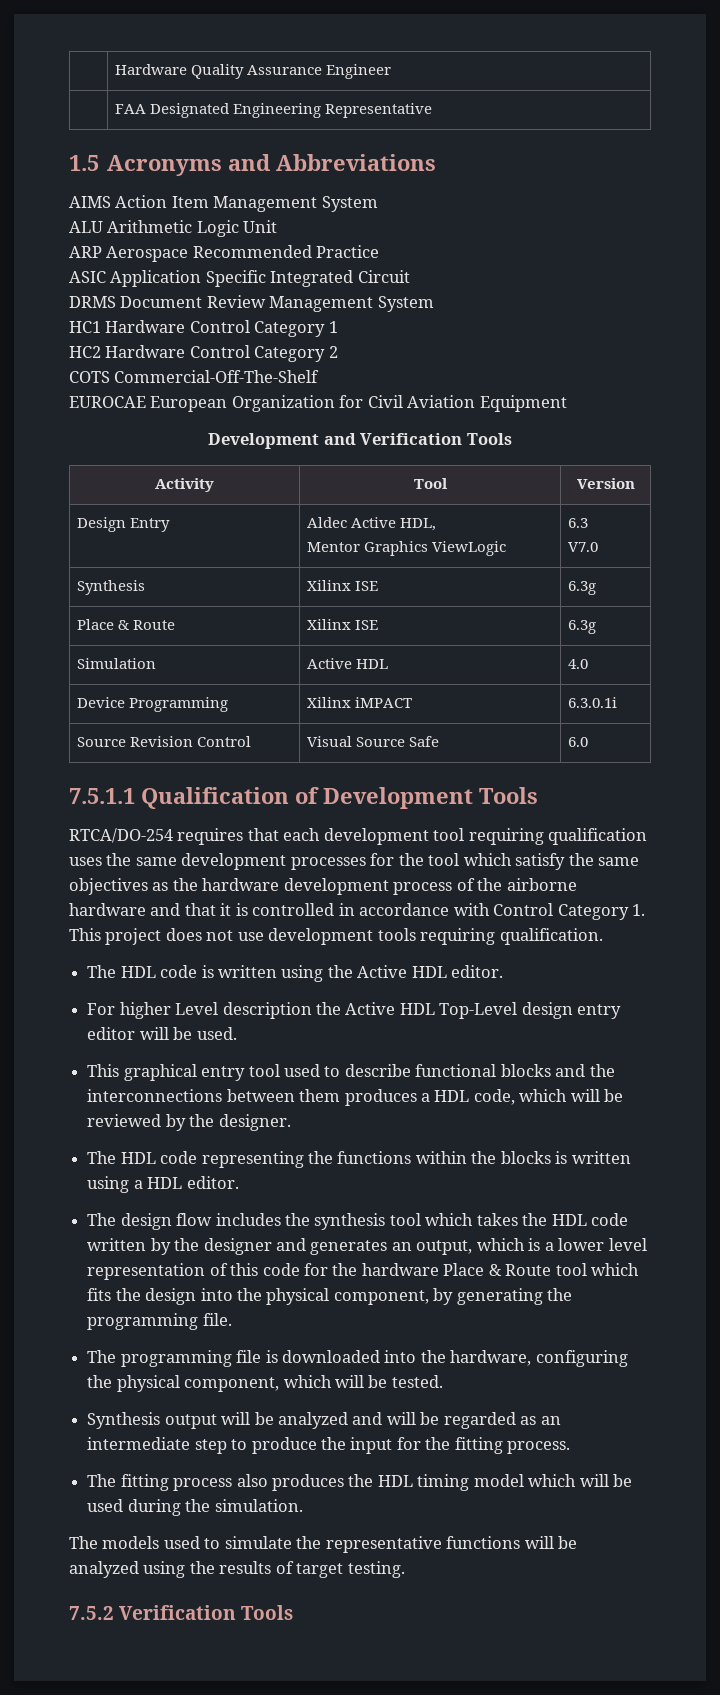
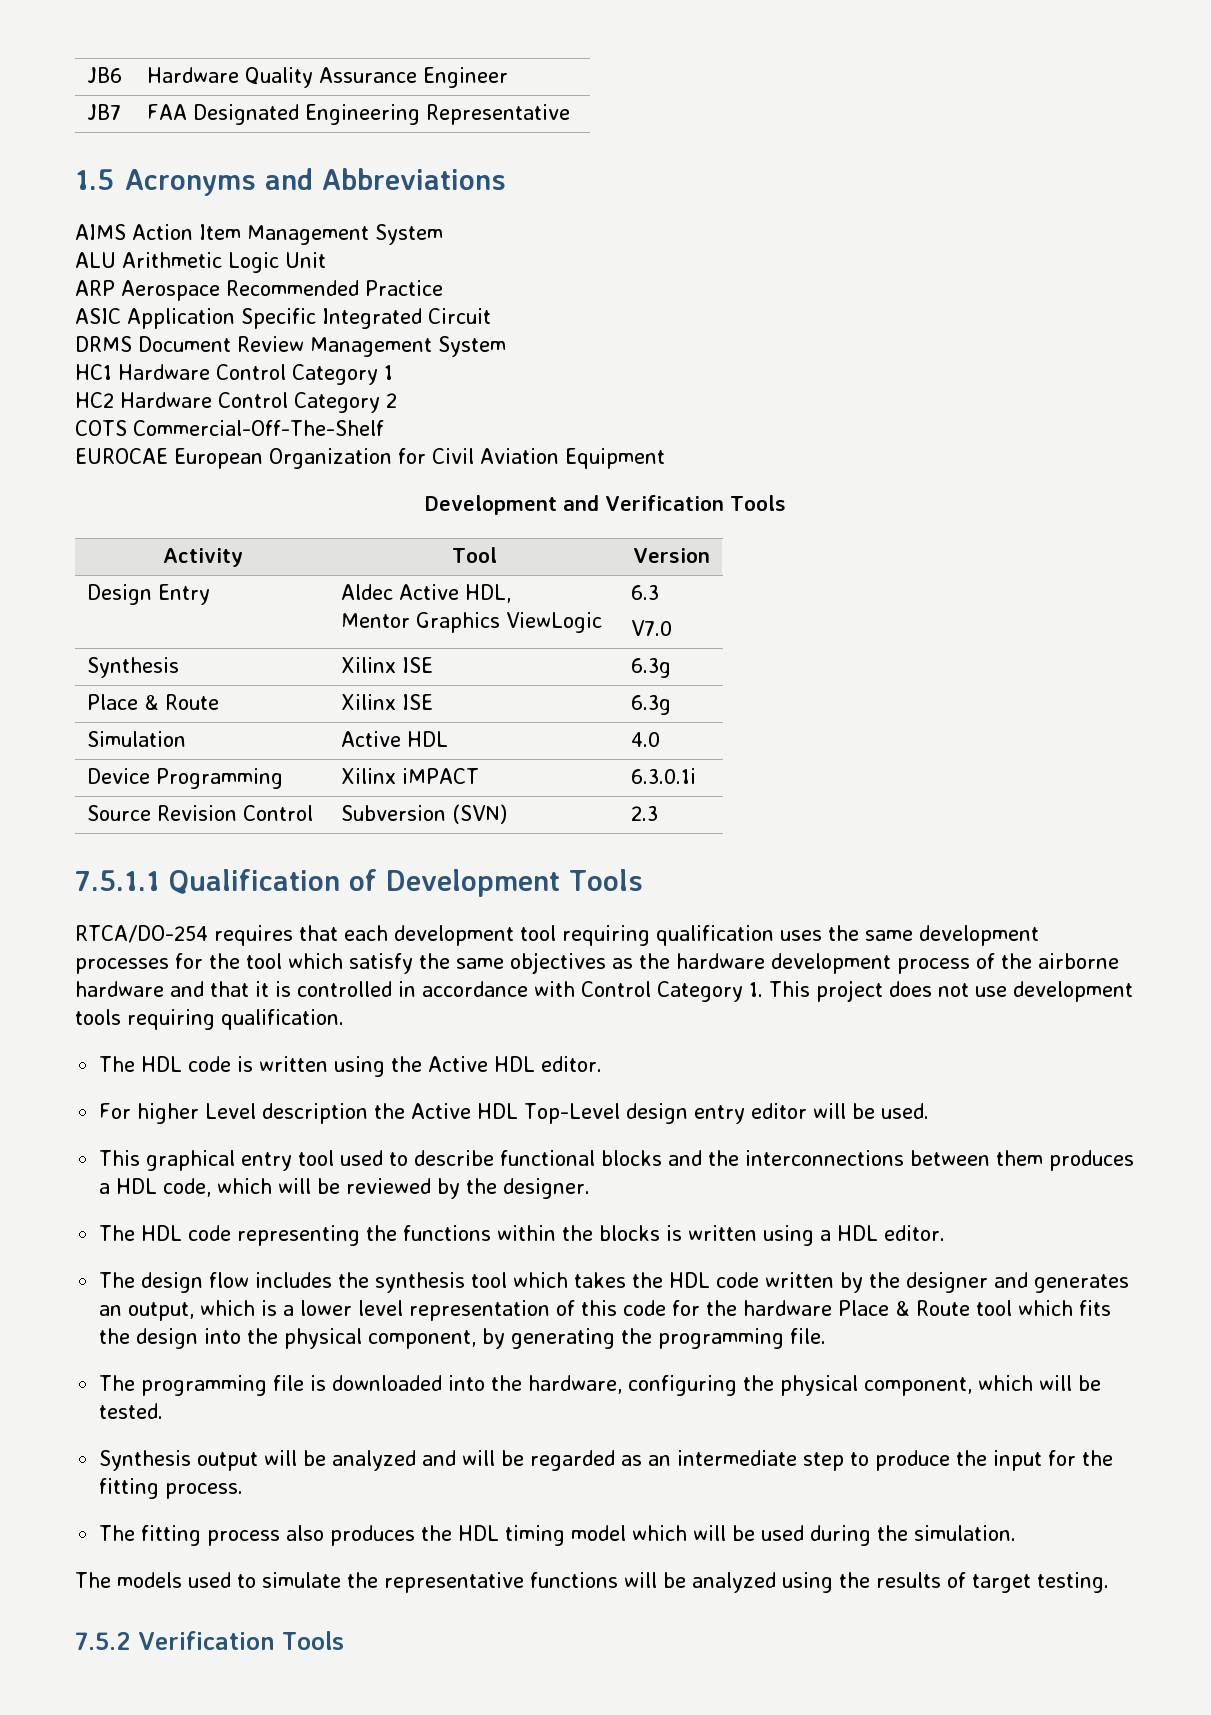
(114, 69) none -> [87,67,123,83] JB6
(392, 71) none -> [87,104,122,120] JB7
[306,736,439,747] [567,737,588,747] Visual Source Safe | 6.0 -> [341,804,508,824] [631,806,659,821] Subversion (SVN) | 2.3

